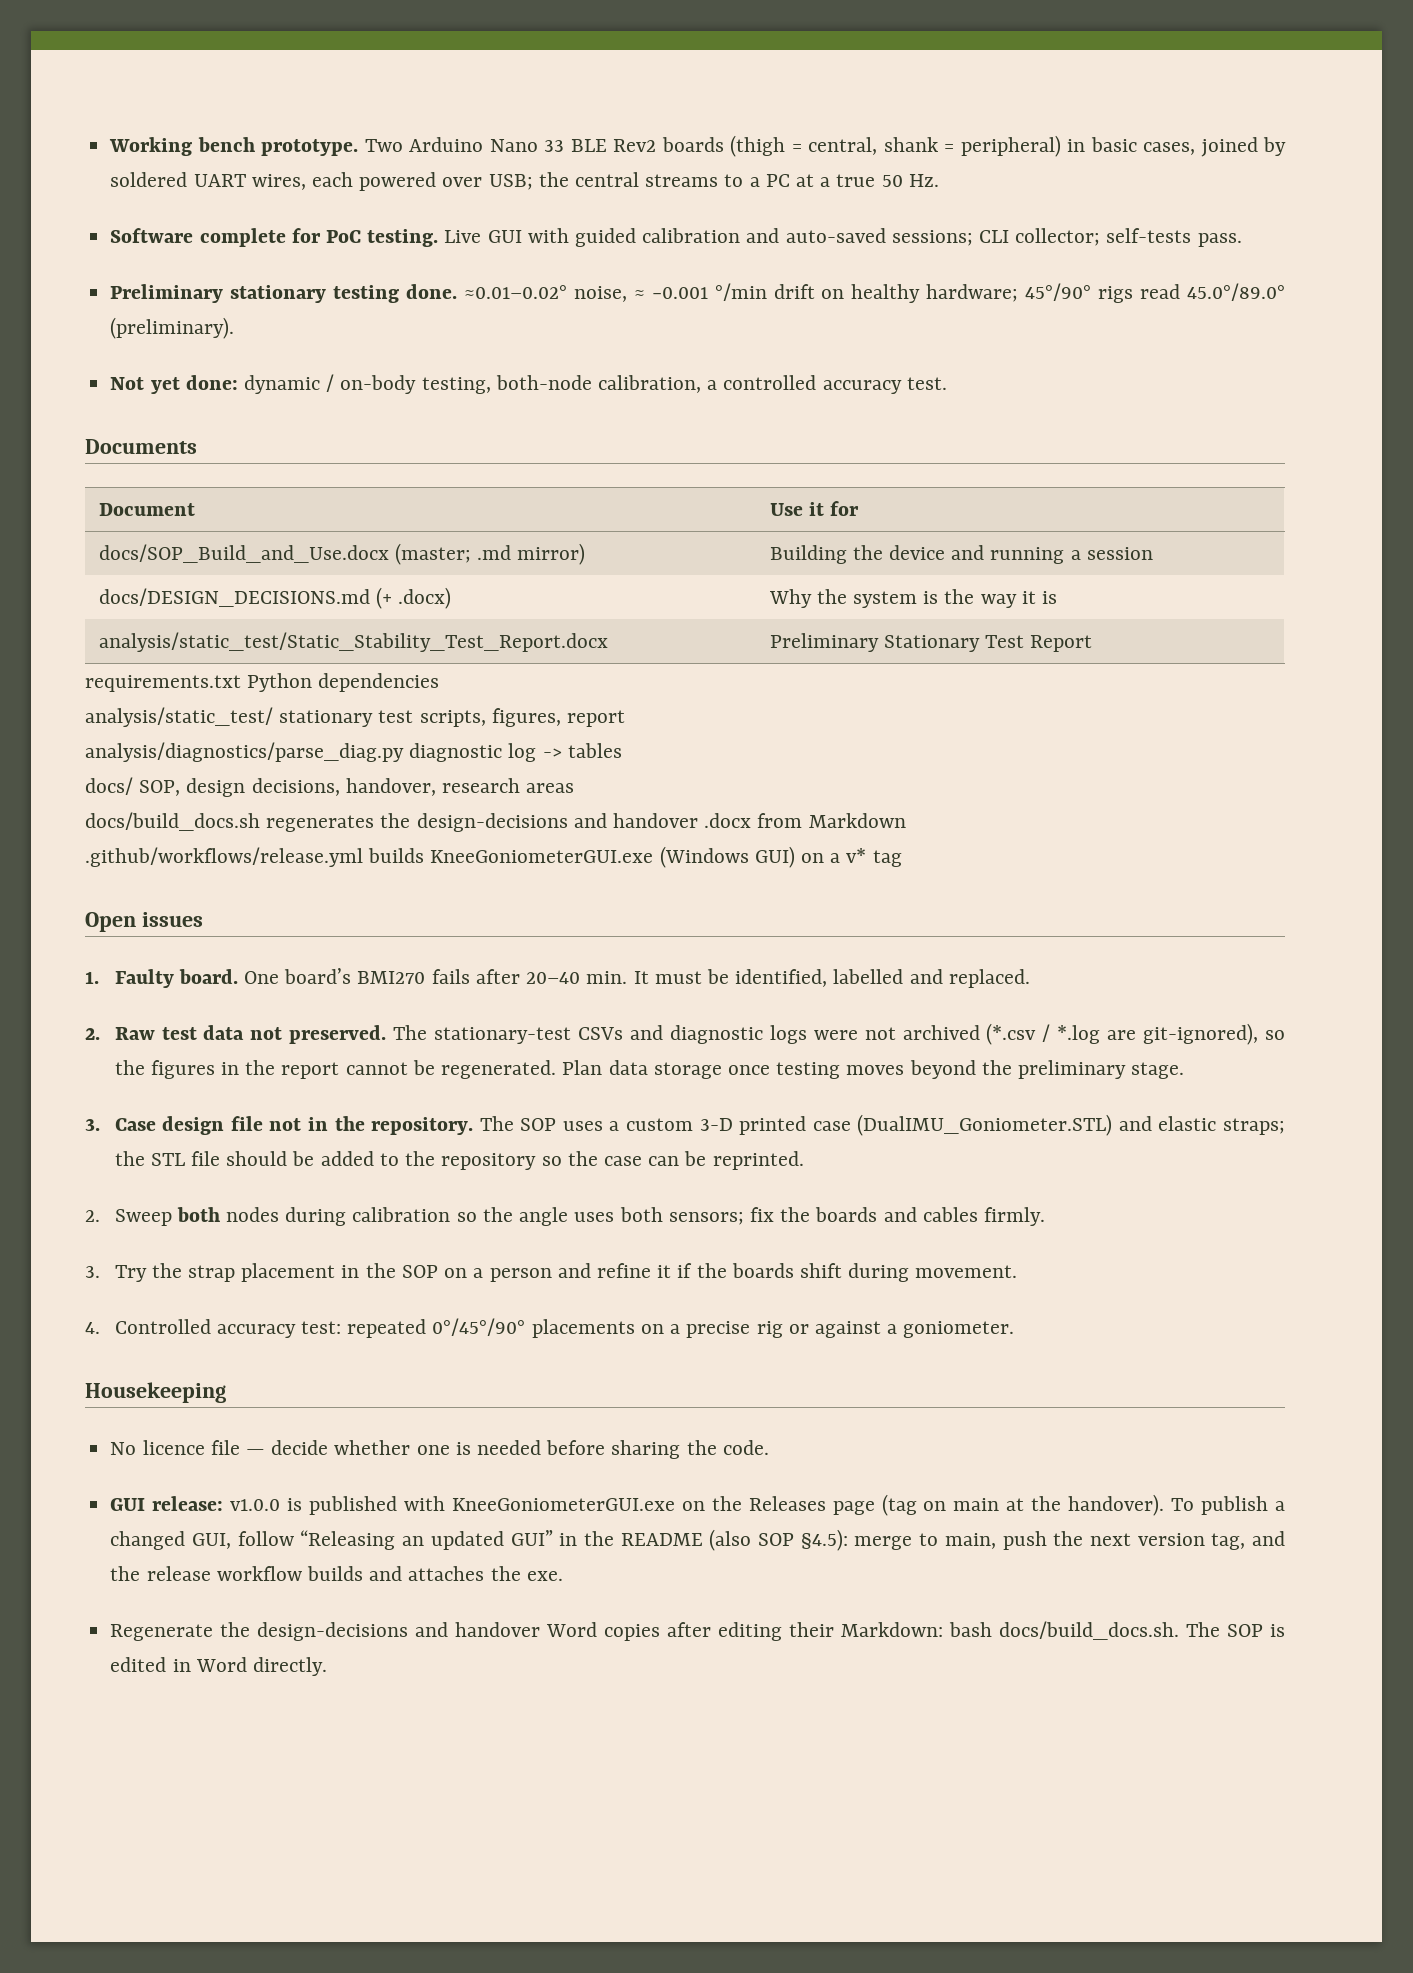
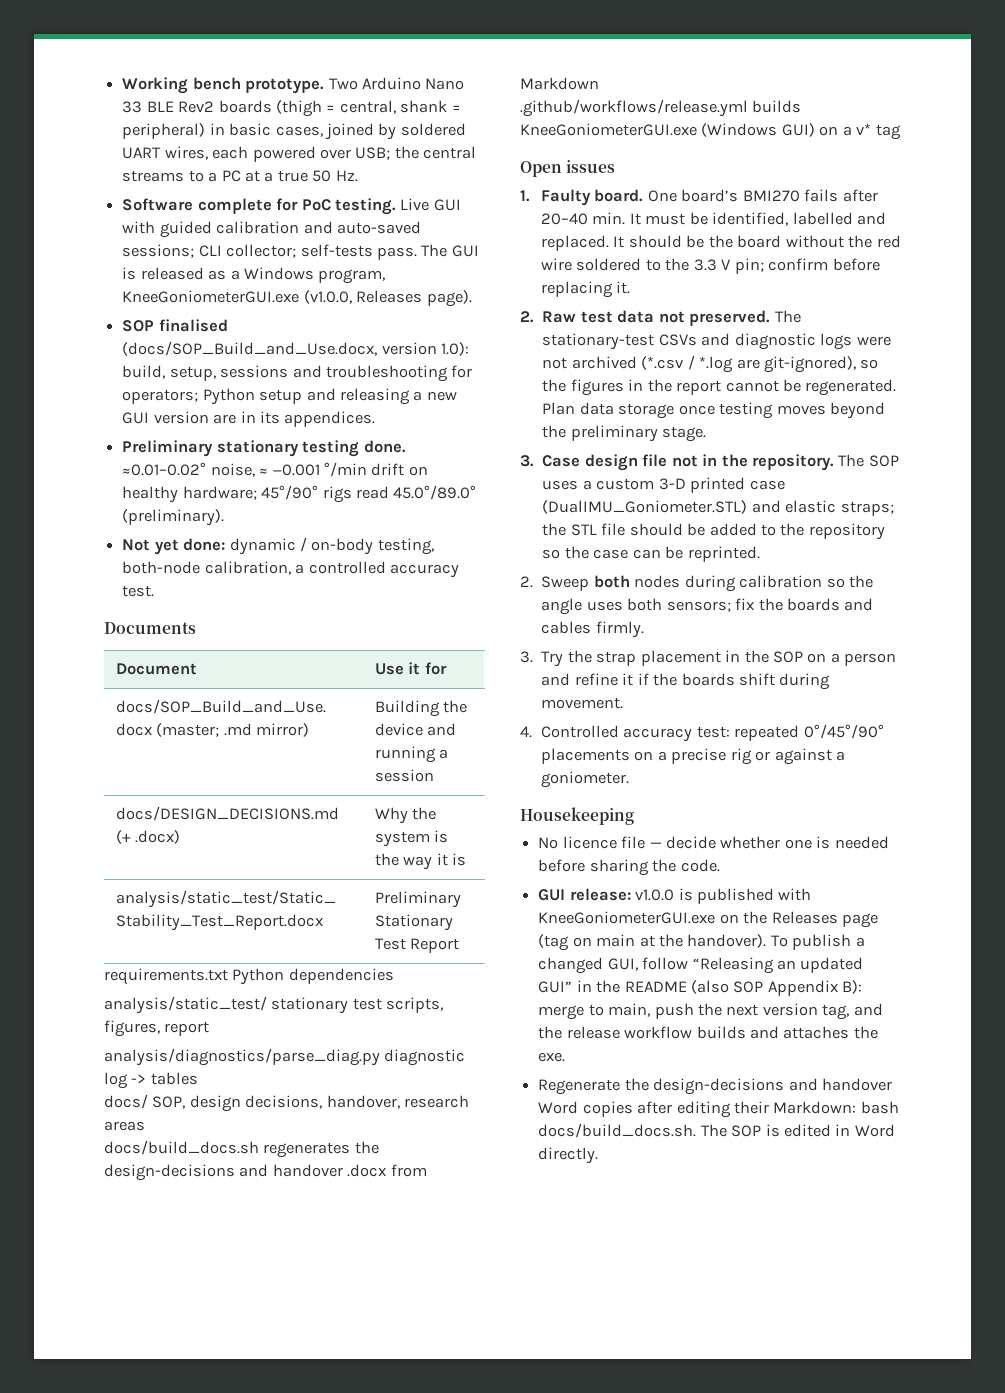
(1242, 240) none -> [421,244,479,257] [122,267,386,284] [122,290,472,307] [122,319,228,332] [122,341,470,356] [122,365,473,382] [122,388,457,405] [122,411,376,427] The GUI is released as a Windows program, KneeGoniometerGUI.exe (v1.0.0, Releases page). // SOP finalised (docs/SOP_Build_and_Use.docx, version 1.0): build, setup, sessions and troubleshooting for operators; Python setup and releasing a new GUI version are in its appendices.
(1030, 978) none -> [613,235,901,248] [541,258,880,274] [541,281,631,298] It should be the board without the red wire soldered to the 3.3 V pin; confirm before replacing it.
[800,1529,848,1551] §4.5): -> [767,980,863,996] Appendix B):

